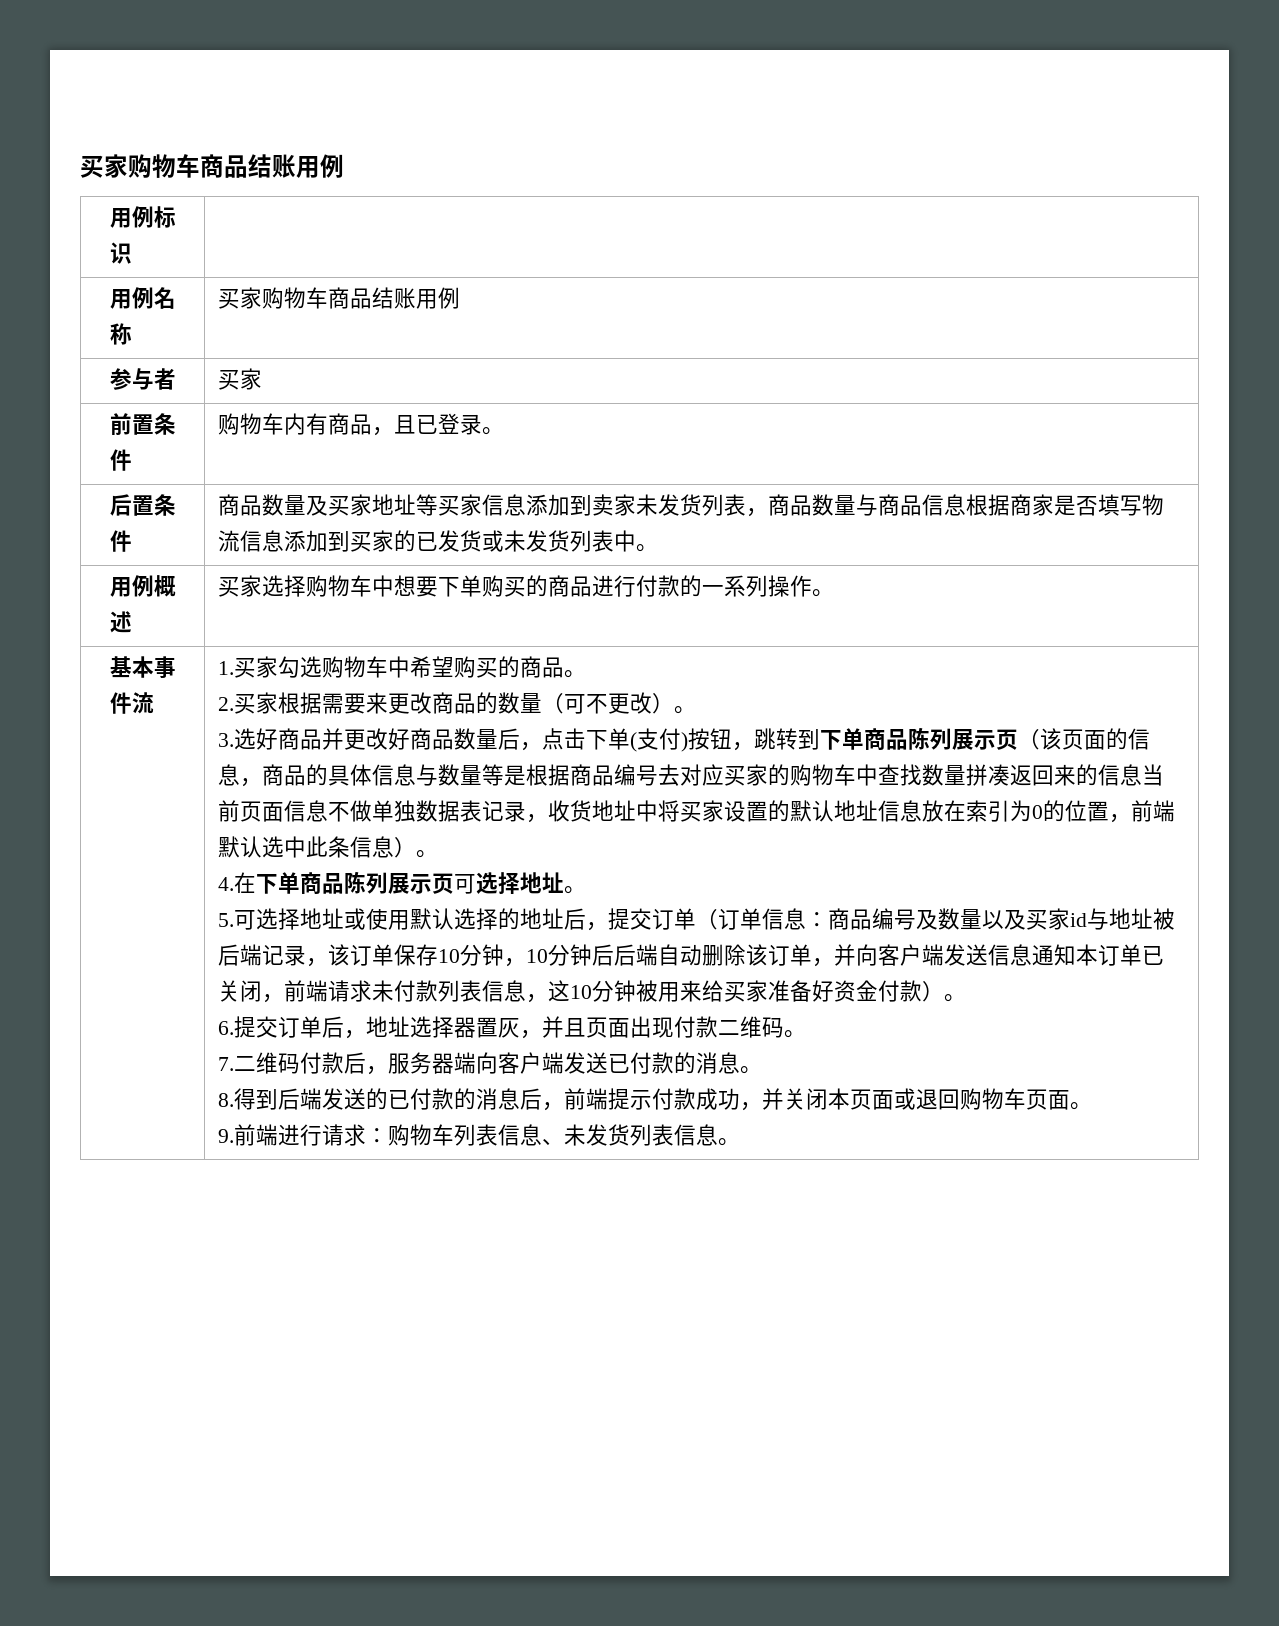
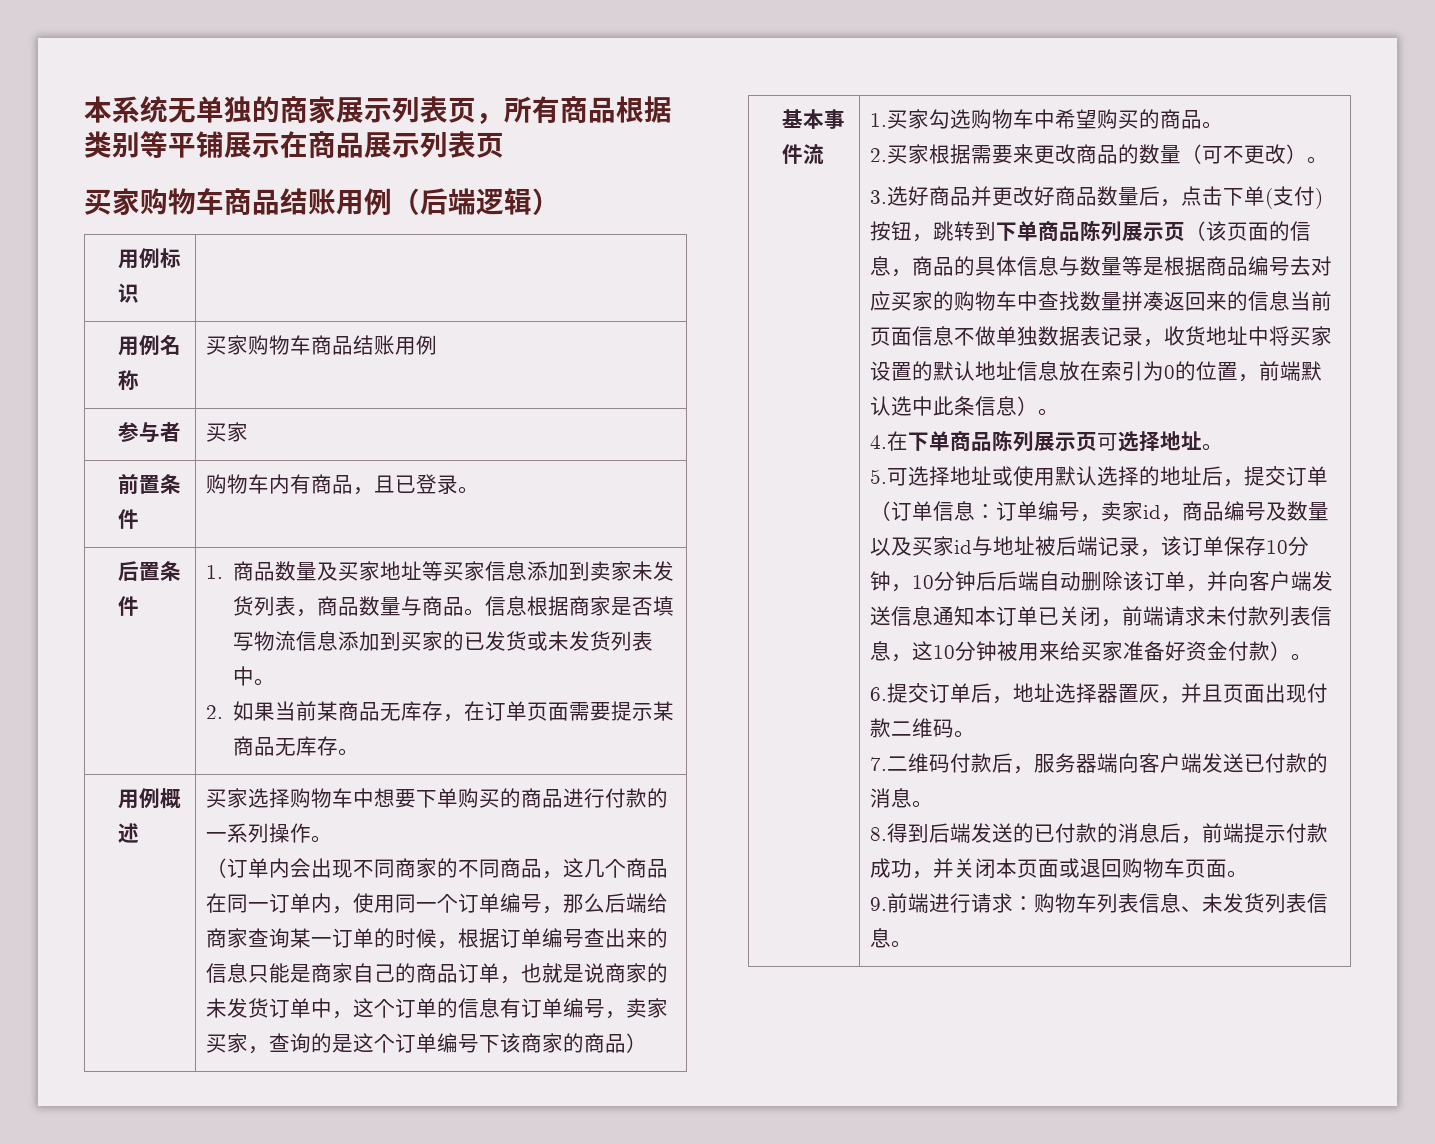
[80,154,344,178] 买家购物车商品结账用例 -> [84,96,672,124] [84,131,504,158] [84,188,560,215] 本系统无单独的商家展示列表页，所有商品根据类别等平铺展示在商品展示列表页 // 买家购物车商品结账用例（后端逻辑）
(133, 541) none -> [205,565,223,579] 1.
(923, 505) none -> [463,608,485,616] 。
(659, 548) none -> [205,701,674,722] [232,736,359,756] // 2.如果当前某商品无库存，在订单页面需要提示某商品无库存。
(835, 593) none -> [205,858,668,879] [205,893,668,914] [205,928,668,949] [205,963,668,984] [205,998,668,1019] [205,1033,647,1054] // （订单内会出现不同商家的不同商品，这几个商品在同一订单内，使用同一个订单编号，那么后端给商家查询某一订单的时候，根据订单编号查出来的信息只能是商家自己的商品订单，也就是说商家的未发货订单中，这个订单的信息有订单编号，卖家买家，查询的是这个订单编号下该商家的商品）
(829, 919) none -> [995,501,1182,522] 订单编号，卖家id，

